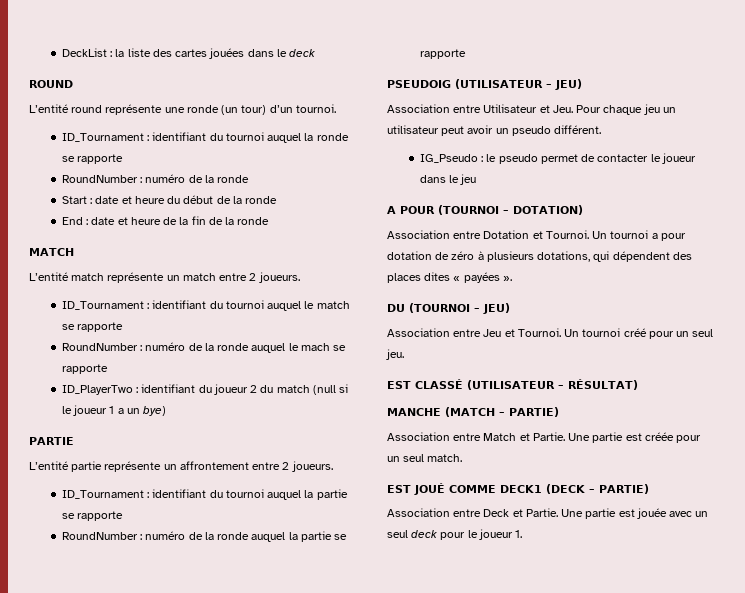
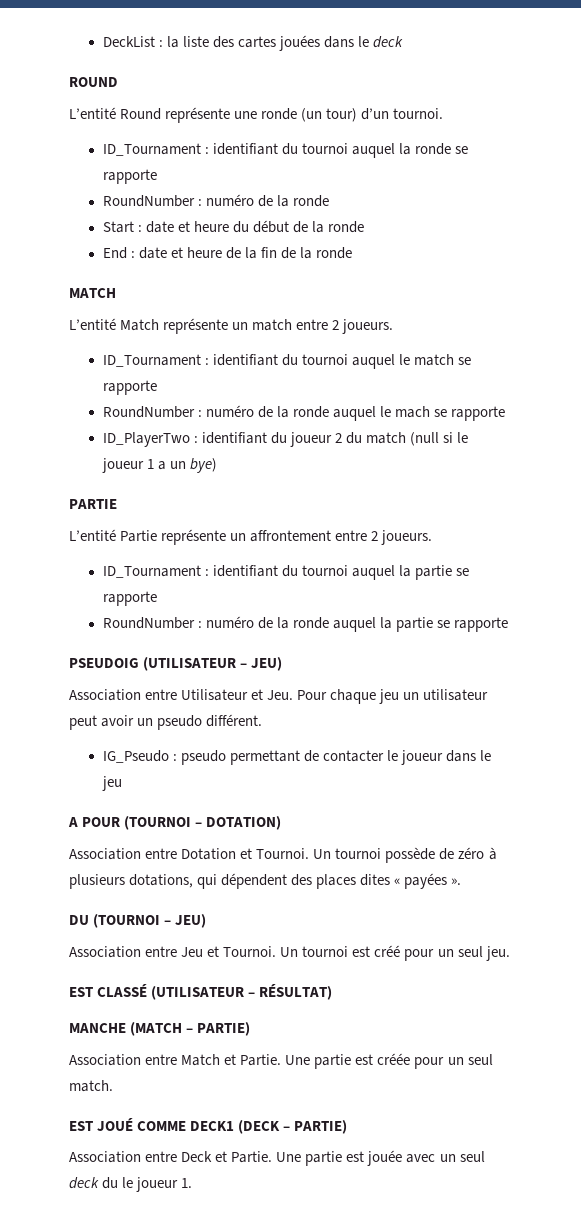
[71,105,103,113] round -> [120,108,162,120] Round
[71,273,105,281] match -> [120,319,160,331] Match
[71,461,103,472] partie -> [120,530,158,542] Partie
[486,154,578,164] le pseudo permet -> [180,750,300,765] pseudo permettant
[651,233,686,241] [387,251,432,260] a pour dotation -> [385,847,436,863] possède
(621, 332) none -> [352,946,371,957] est
[440,532,466,540] pour -> [102,1177,119,1189] du

